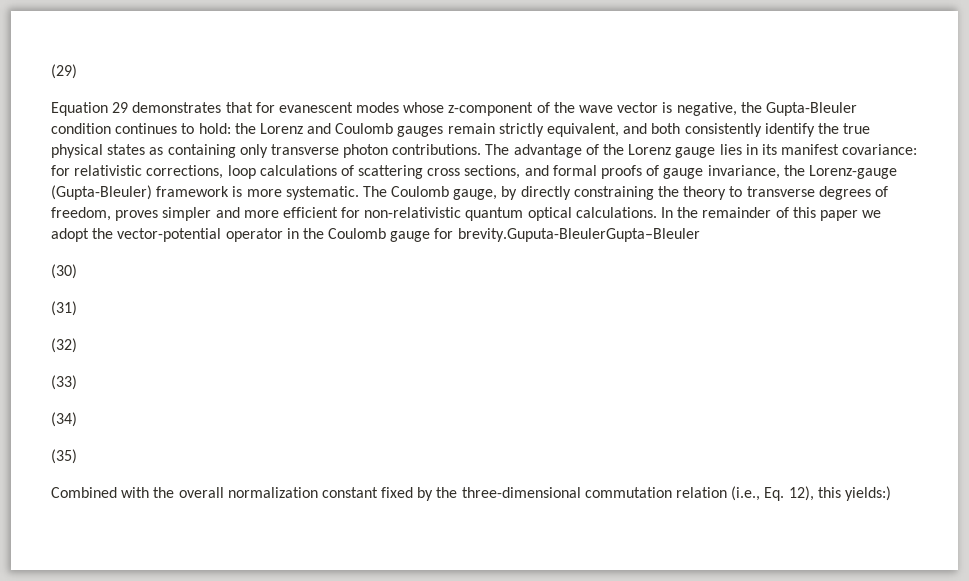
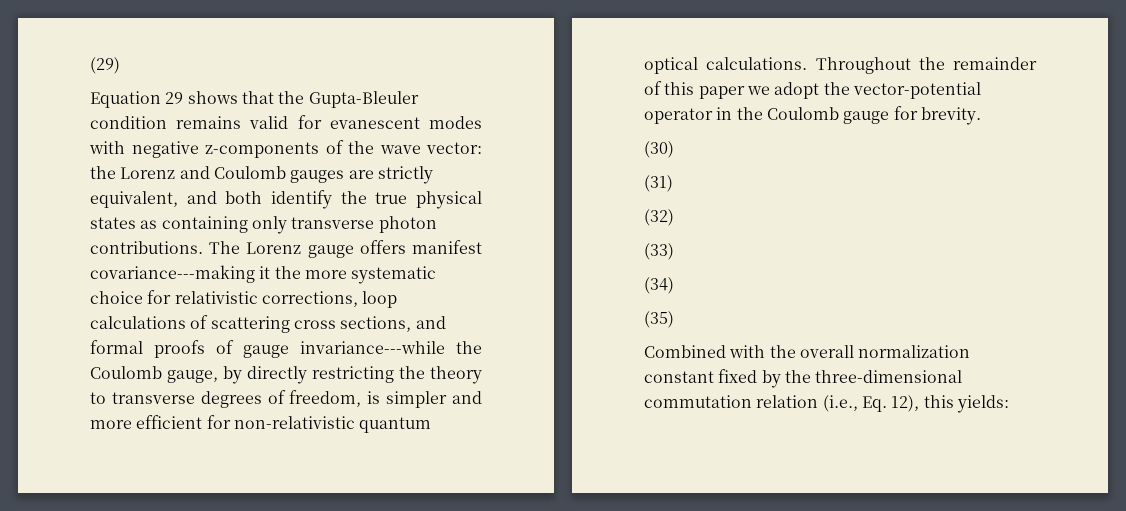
[132,102,857,116] [51,123,231,134] demonstrates that for evanescent modes whose z-component of the wave vector is negative, the Gupta-Bleuler condition continues to hold: -> [187,91,419,108] [90,115,483,129] [89,140,482,158] shows that the Gupta-Bleuler condition remains valid for evanescent modes with negative z-components of the wave vector:
[447,123,495,134] remain -> [348,170,374,179] are
[684,123,762,137] consistently -> (263, 197) none
[513,144,918,158] advantage of the Lorenz gauge lies in its manifest covariance: -> [246,240,482,258] [90,265,437,284] [90,291,143,304] Lorenz gauge offers manifest covariance---making it the more systematic choice
[707,165,897,179] [51,185,387,200] invariance, the Lorenz-gauge (Gupta-Bleuler) framework is more systematic. The -> [300,341,482,354] invariance---while the
[573,186,654,200] constraining -> [312,366,394,383] restricting
[115,210,159,221] proves -> [367,391,381,404] is
[661,207,674,218] In -> [815,57,911,74] Throughout
[457,228,700,242] brevity.Guputa-BleulerGupta–Bleuler -> [920,107,981,125] brevity.
[844,486,891,501] yields:) -> [956,395,1009,413] yields:

